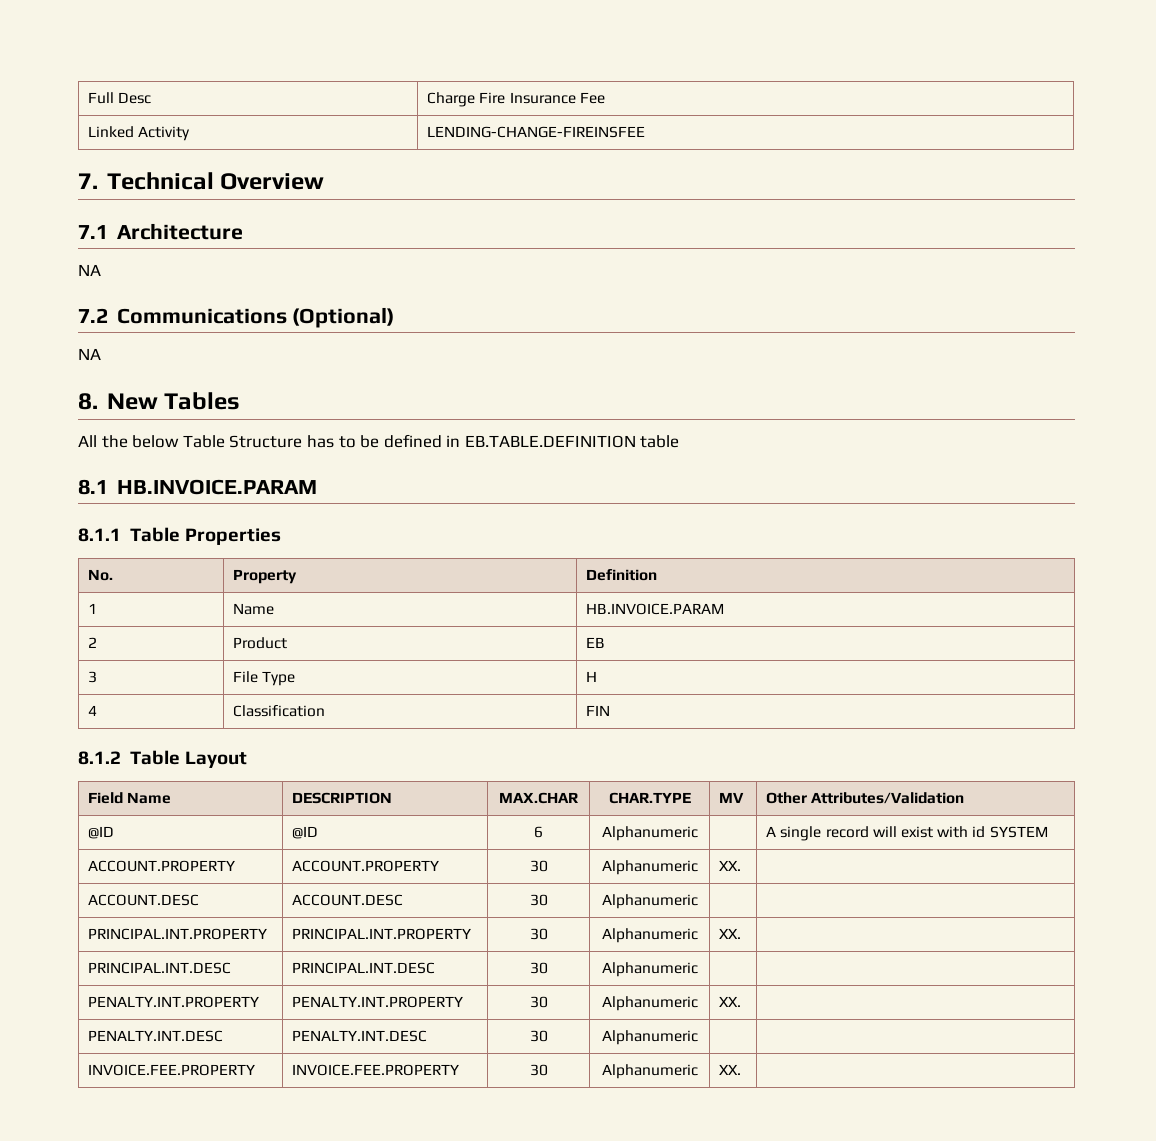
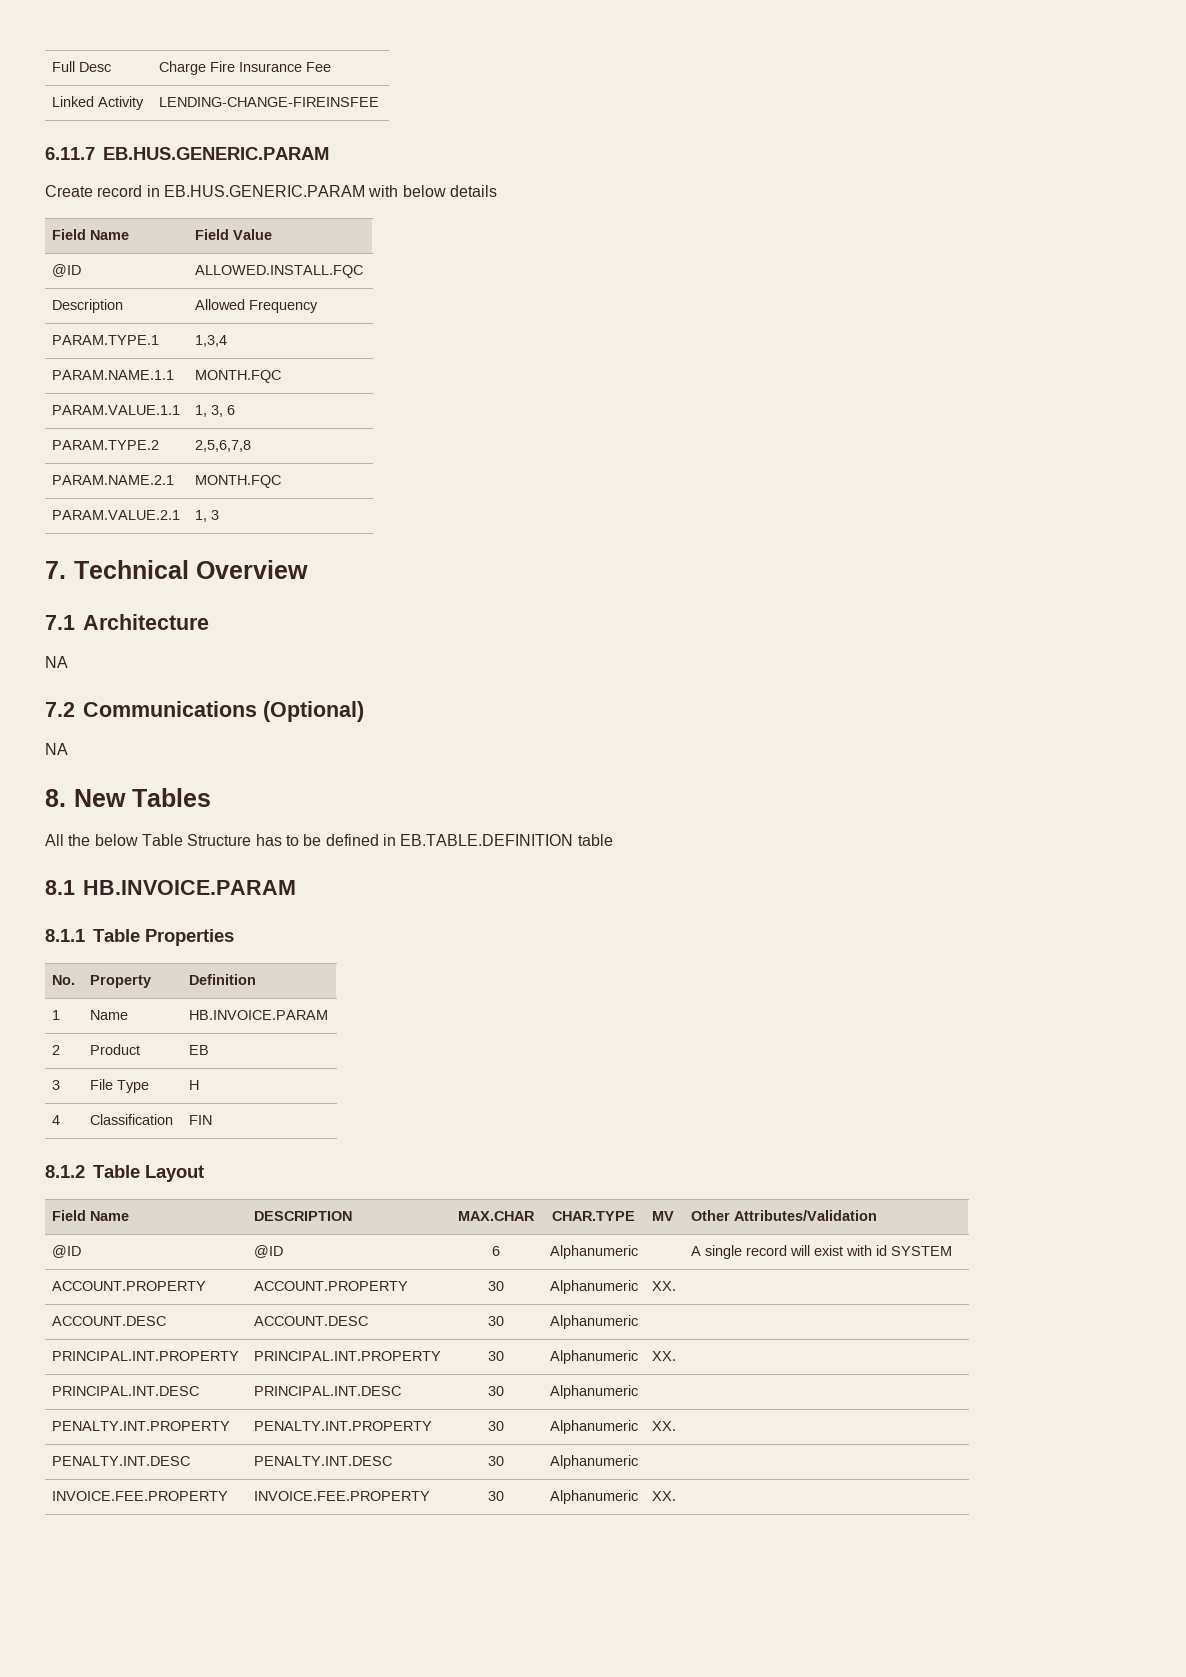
(646, 132) none -> [45,147,329,160] [45,185,497,197] [52,229,130,240] [195,229,273,240] [52,264,82,277] [195,265,364,278] [52,299,124,313] [195,299,319,313] [52,335,160,345] [195,335,228,347] [52,370,175,380] [195,370,282,383] [52,405,181,415] [195,405,236,417] [52,440,160,450] [195,440,252,452] [52,475,175,485] [195,475,282,488] [52,510,181,520] [195,510,220,522] // 6.11.7 EB.HUS.GENERIC.PARAM // Create record in EB.HUS.GENERIC.PARAM with below details // Field Name | Field Value // @ID | ALLOWED.INSTALL.FQC // Description | Allowed Frequency // PARAM.TYPE.1 | 1,3,4 // PARAM.NAME.1.1 | MONTH.FQC // PARAM.VALUE.1.1 | 1, 3, 6 // PARAM.TYPE.2 | 2,5,6,7,8 // PARAM.NAME.2.1 | MONTH.FQC // PARAM.VALUE.2.1 | 1, 3

